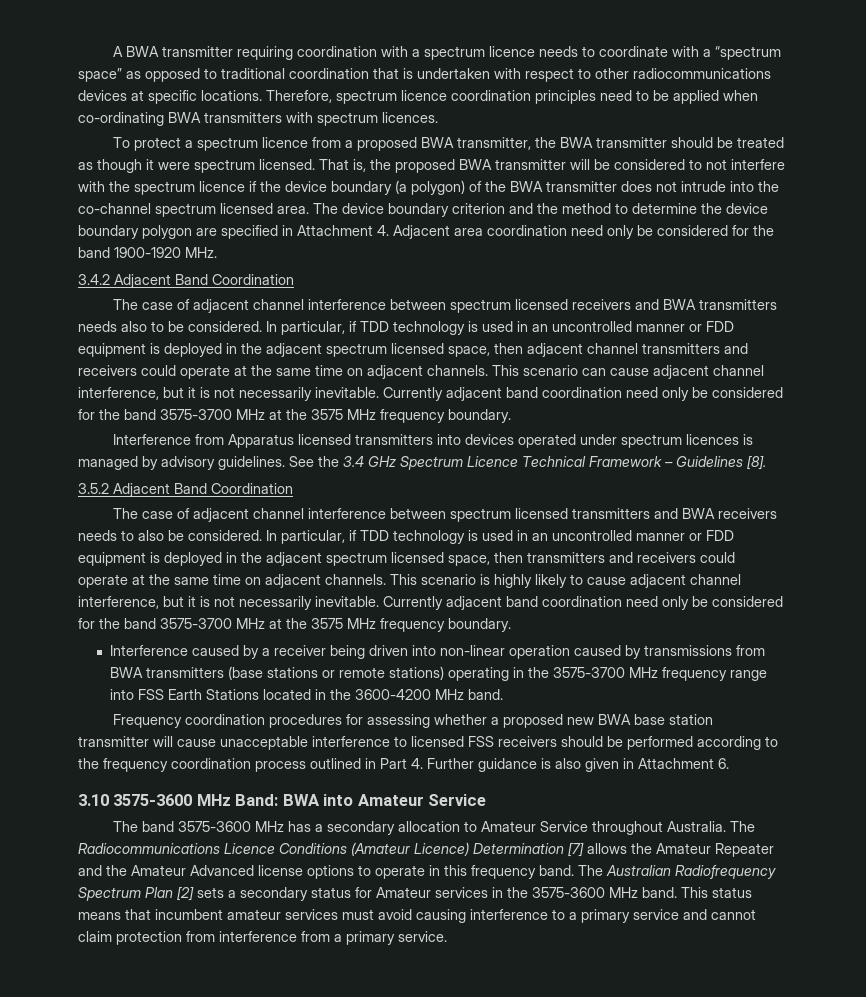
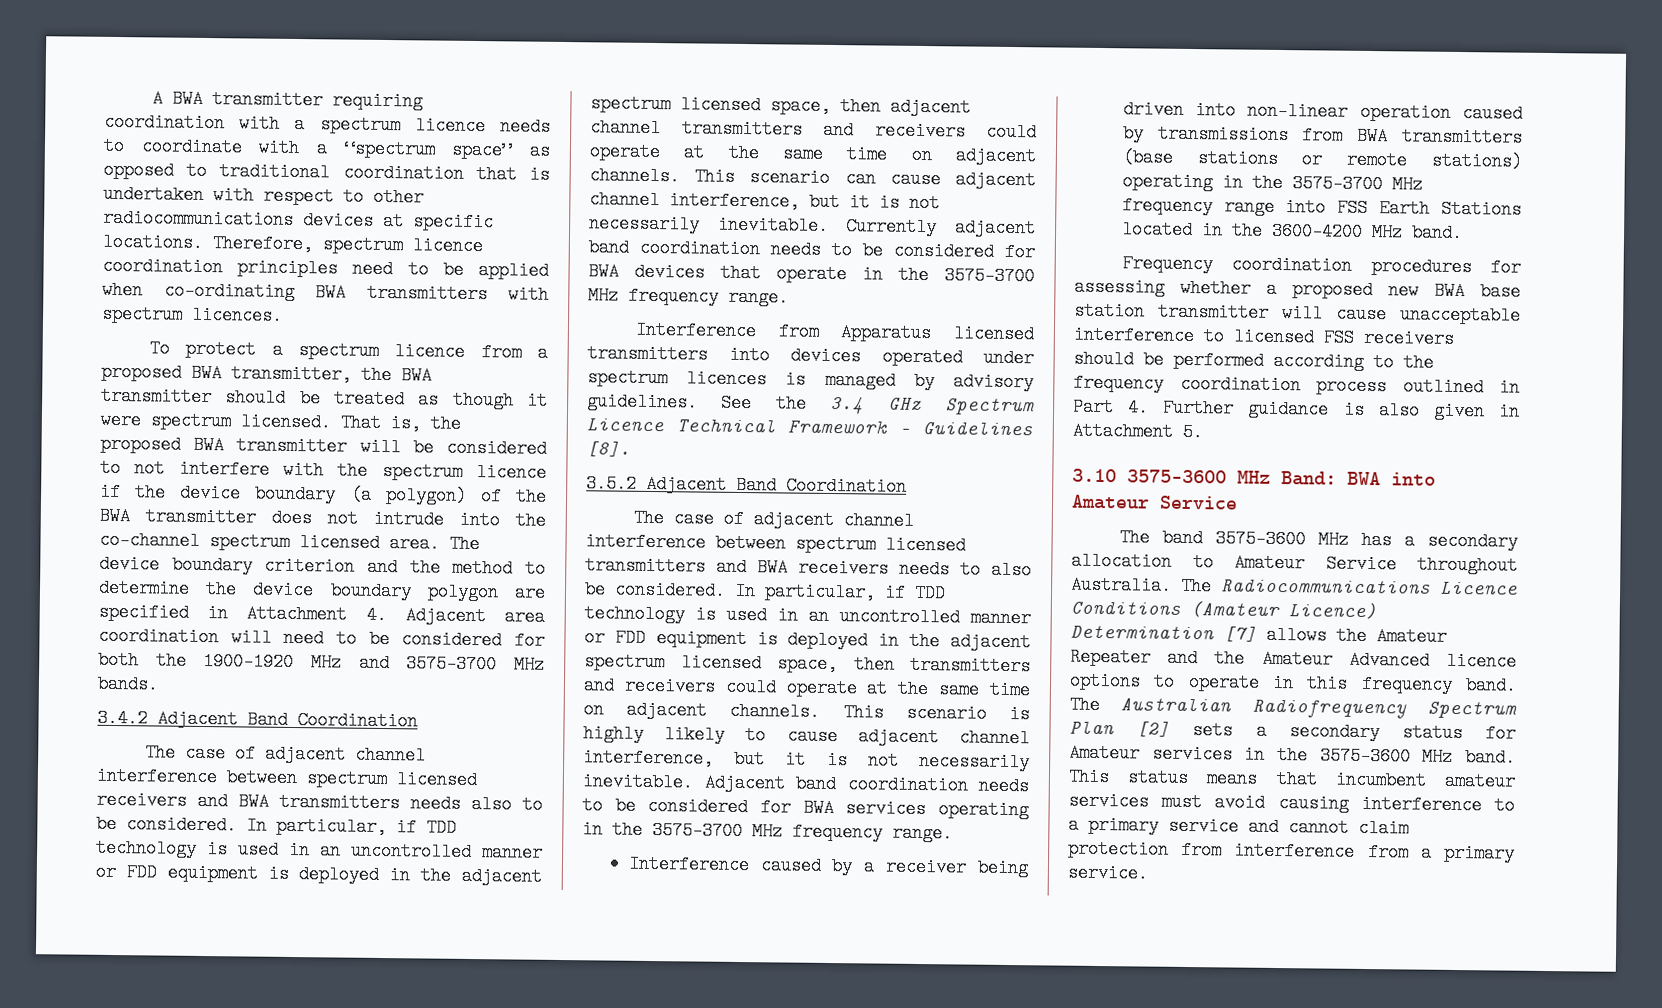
[571,225,774,239] [78,247,217,258] need only be considered for the band 1900-1920 MHz. -> [230,628,545,650] [98,650,545,674] [97,674,159,694] will need to be considered for both the 1900-1920 MHz and 3575-3700 MHz bands.
[626,387,783,401] [78,409,511,423] need only be considered for the band 3575-3700 MHz at the 3575 MHz frequency boundary. -> [770,240,1035,262] [588,262,1035,286] [588,286,789,307] needs to be considered for BWA devices that operate in the 3575-3700 MHz frequency range.
[383,596,783,610] [78,618,511,632] Currently adjacent band coordination need only be considered for the band 3575-3700 MHz at the 3575 MHz frequency boundary. -> [703,773,1029,796] [582,796,1029,820] [582,820,953,843] Adjacent band coordination needs to be considered for BWA services operating in the 3575-3700 MHz frequency range.
[718,758,729,769] 6. -> [1182,422,1203,442] 5.
[258,865,303,876] license -> [1446,651,1517,671] licence

